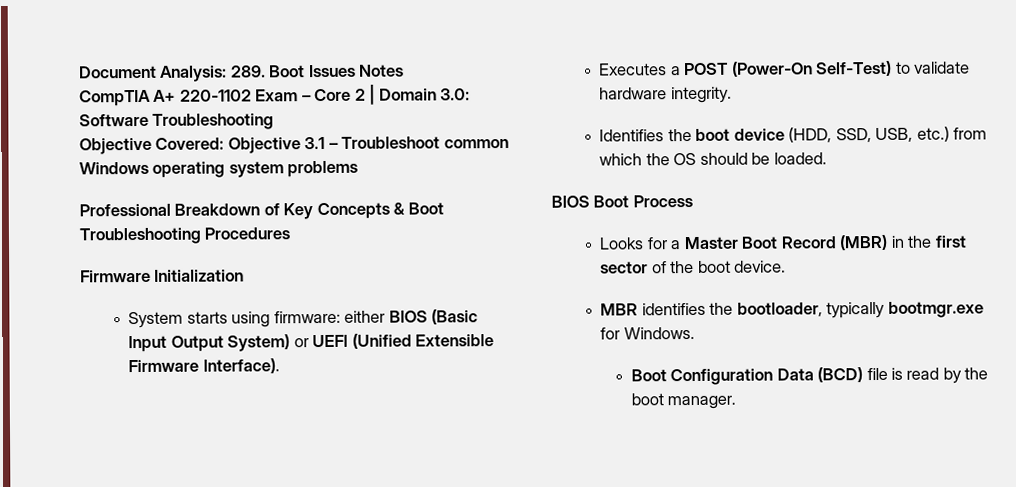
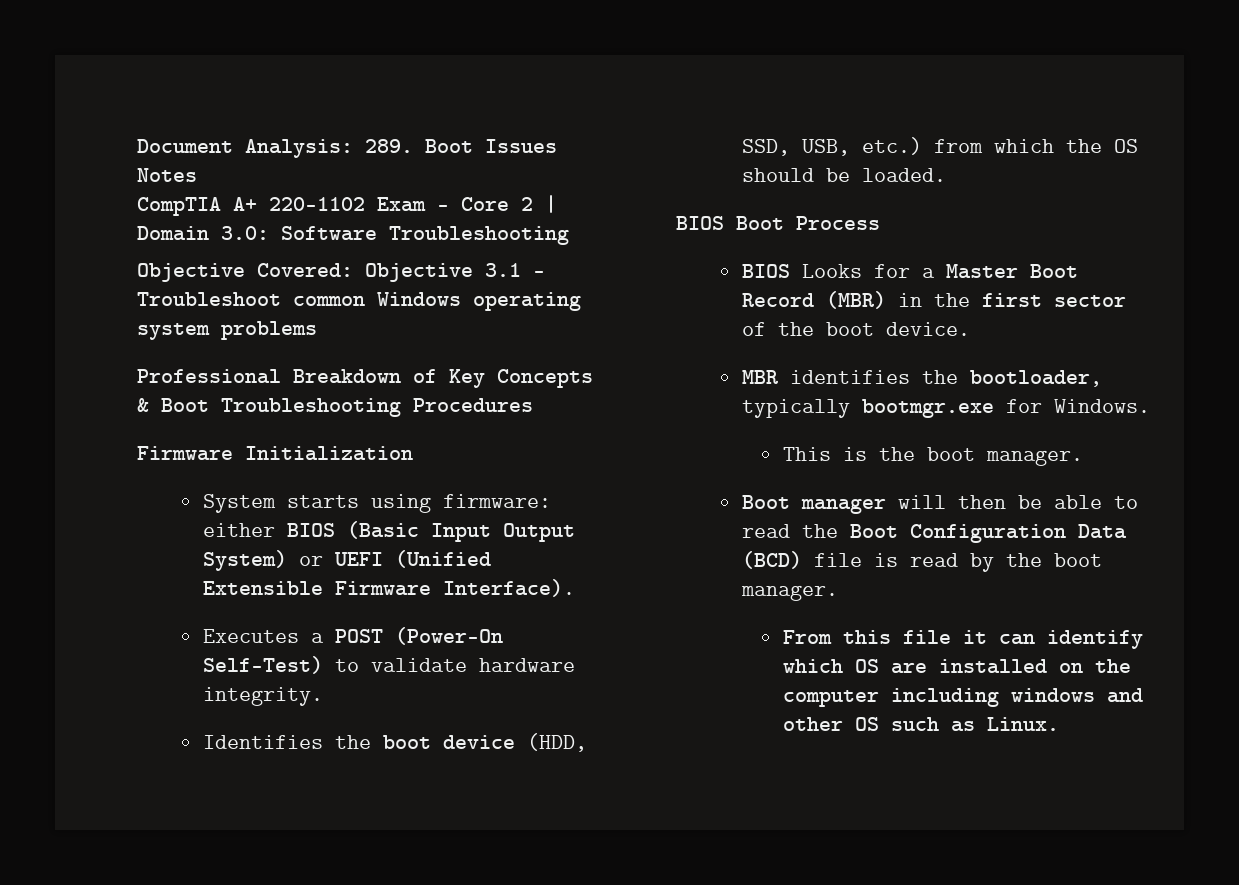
(693, 201) none -> [741,264,790,278] BIOS
(695, 333) none -> [782,447,1083,466] [741,495,1138,514] [741,524,838,538] This is the boot manager. // Boot manager will then be able to read the
(737, 402) none -> [782,630,1143,649] [782,659,1131,674] [782,688,1143,707] [782,717,1059,732] // From this file it can identify which OS are installed on the computer including windows and other OS such as Linux.

